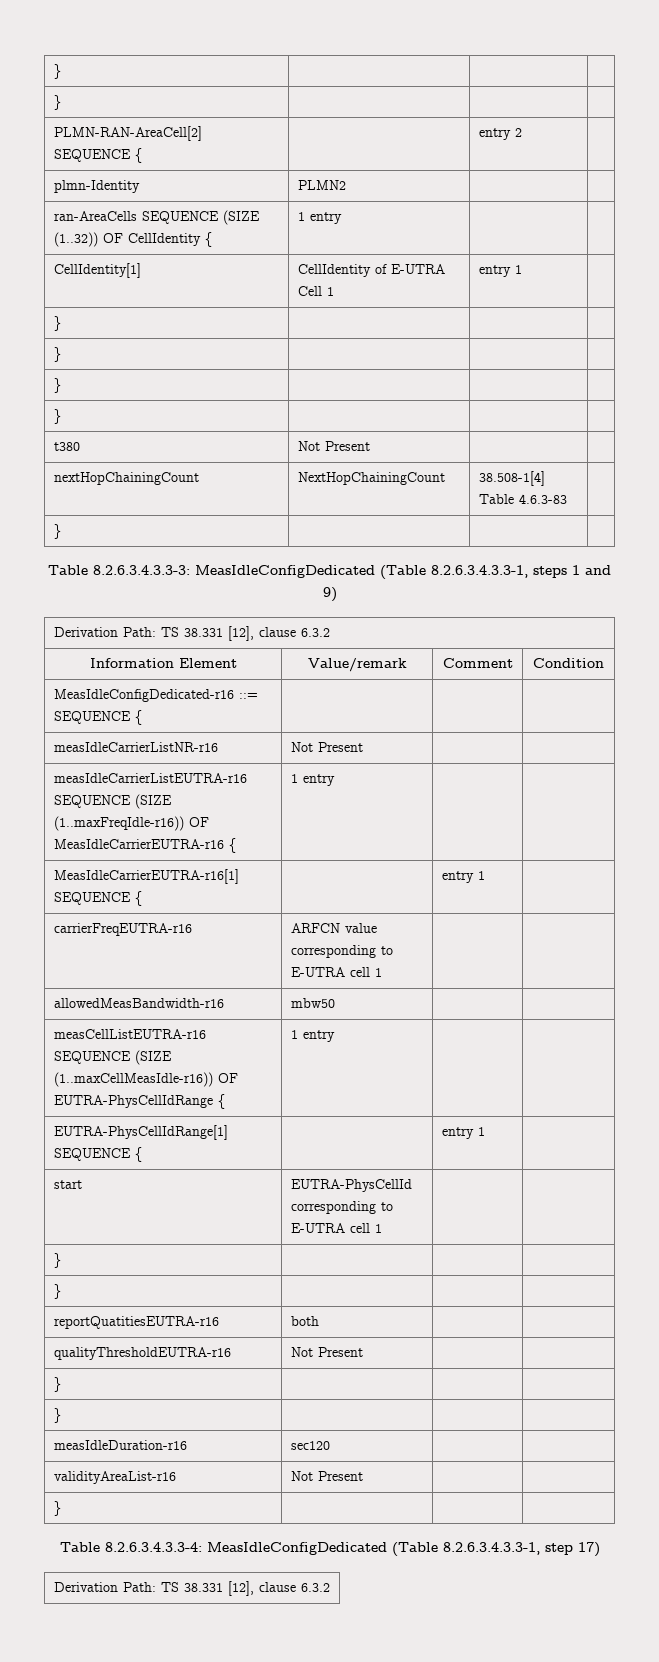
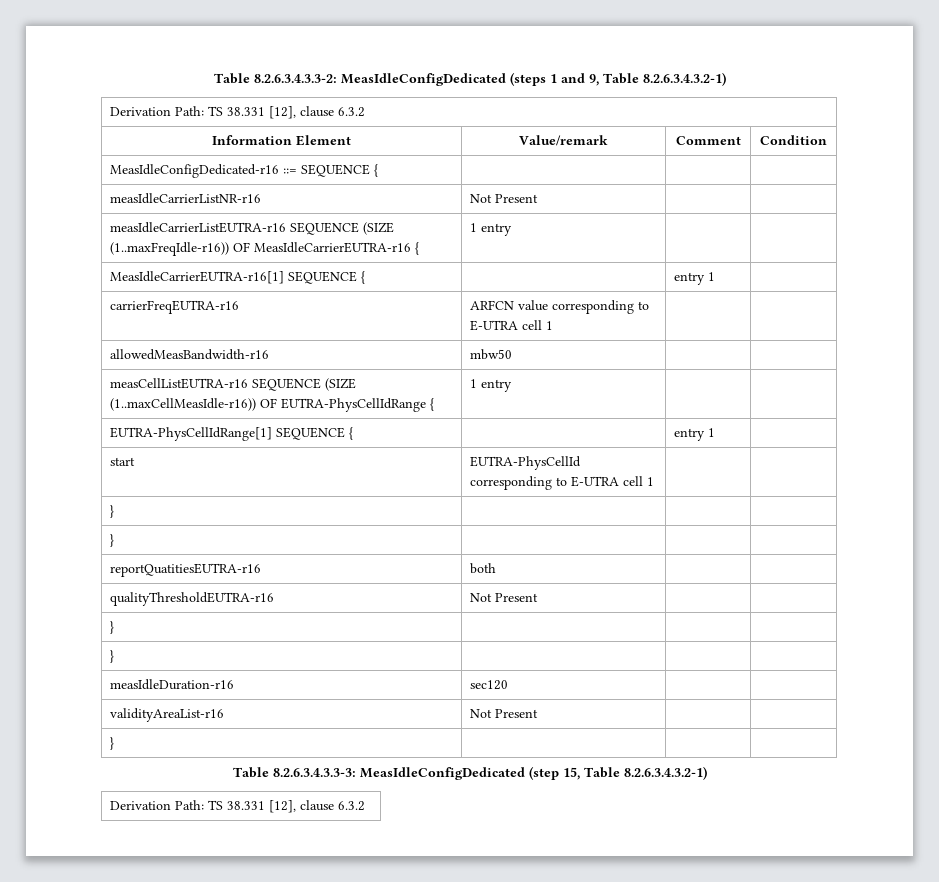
[53,64,61,79] [53,95,61,110] [53,126,202,141] [53,148,142,163] [478,128,522,140] [53,180,140,193] [297,180,346,190] [53,210,260,225] [53,232,212,247] [297,212,342,224] [53,263,141,278] [297,264,445,277] [297,286,334,296] [478,265,522,277] [53,316,61,331] [53,347,61,362] [53,378,61,393] [53,409,61,424] [53,442,80,451] [297,441,370,451] [53,472,199,485] [297,472,445,485] [478,471,545,486] [478,494,567,504] [53,524,61,539] [48,565,611,579] [322,587,337,602] } | | | // } | | | // PLMN-RAN-AreaCell[2] SEQUENCE { | | entry 2 | // plmn-Identity | PLMN2 | | // ran-AreaCells SEQUENCE (SIZE (1..32)) OF CellIdentity { | 1 entry | | // CellIdentity[1] | CellIdentity of E-UTRA Cell 1 | entry 1 | // } | | | // } | | | // } | | | // } | | | // t380 | Not Present | | // nextHopChainingCount | NextHopChainingCount | 38.508-1[4] Table 4.6.3-83 | // } | | | // Table 8.2.6.3.4.3.3-3: MeasIdleConfigDedicated (Table 8.2.6.3.4.3.3-1, steps 1 and 9) -> [213,72,726,86] Table 8.2.6.3.4.3.3-2: MeasIdleConfigDedicated (steps 1 and 9, Table 8.2.6.3.4.3.2-1)
[104,1542,600,1557] 8.2.6.3.4.3.3-4: MeasIdleConfigDedicated (Table 8.2.6.3.4.3.3-1, step 17) -> [272,766,707,780] 8.2.6.3.4.3.3-3: MeasIdleConfigDedicated (step 15, Table 8.2.6.3.4.3.2-1)

